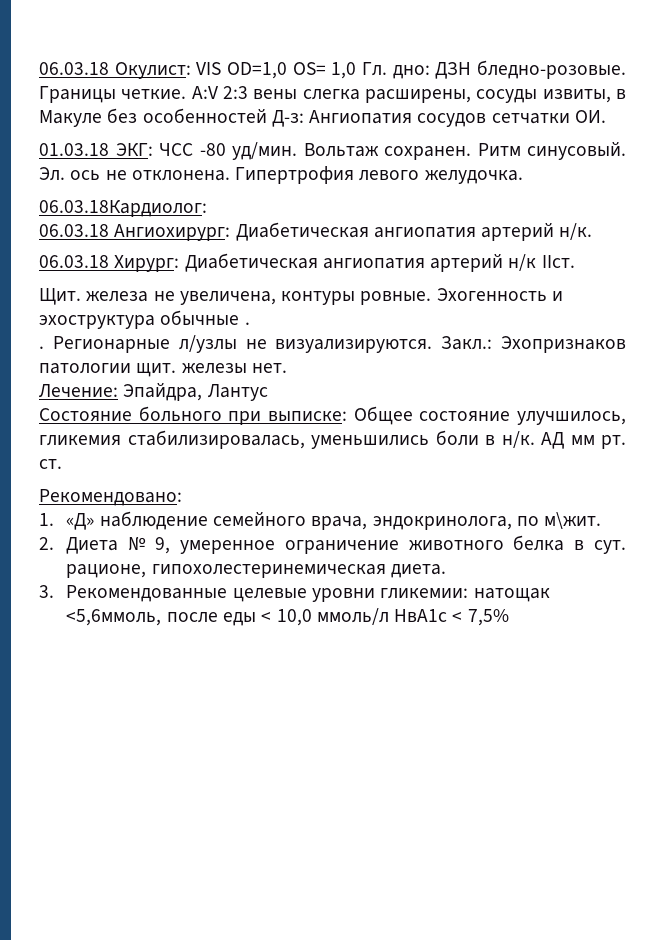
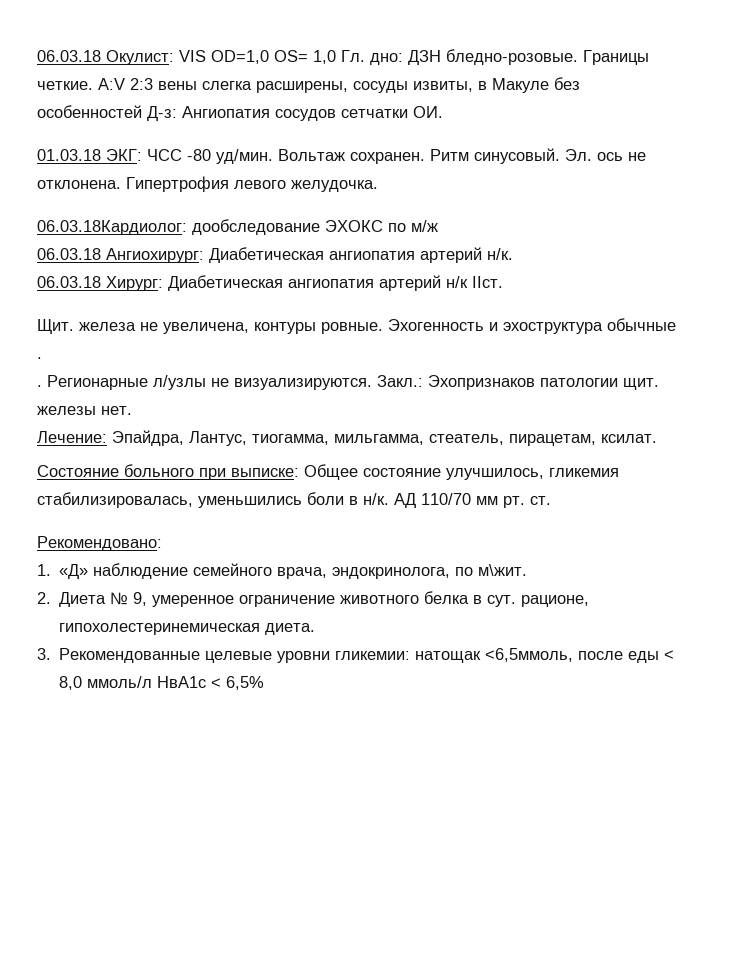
(207, 208) none -> [192,219,438,235] дообследование ЭХОКС по м/ж
[207,384,268,401] Лантус -> [189,431,657,446] Лантус, тиогамма, мильгамма, стеатель, пирацетам, ксилат.
(564, 440) none -> [421,493,471,505] 110/70
[66,609,162,626] <5,6ммоль, -> [485,648,574,662] <6,5ммоль,
[276,609,312,626] 10,0 -> [59,676,83,690] 8,0
[467,609,509,626] 7,5% -> [226,676,265,690] 6,5%

